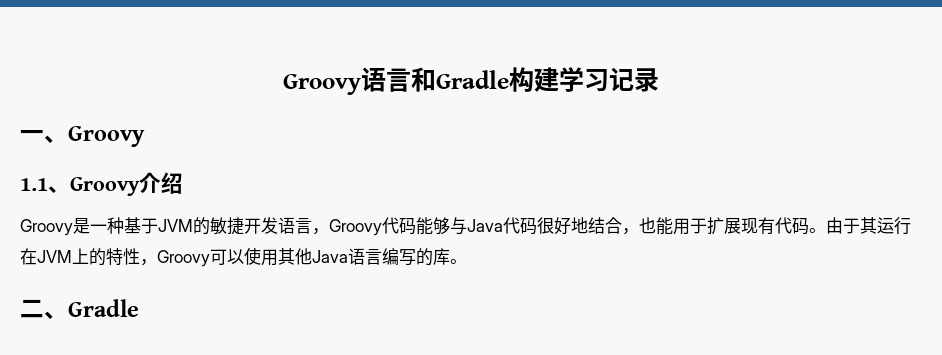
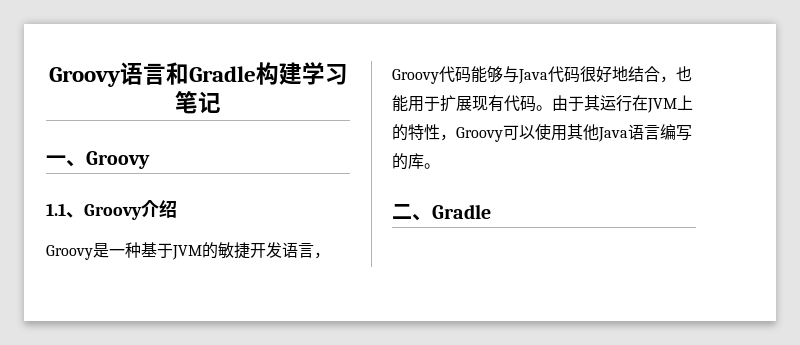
(609, 80) none -> [175,91,198,114] 笔
[634,68,659,92] 录 -> (221, 102) none

